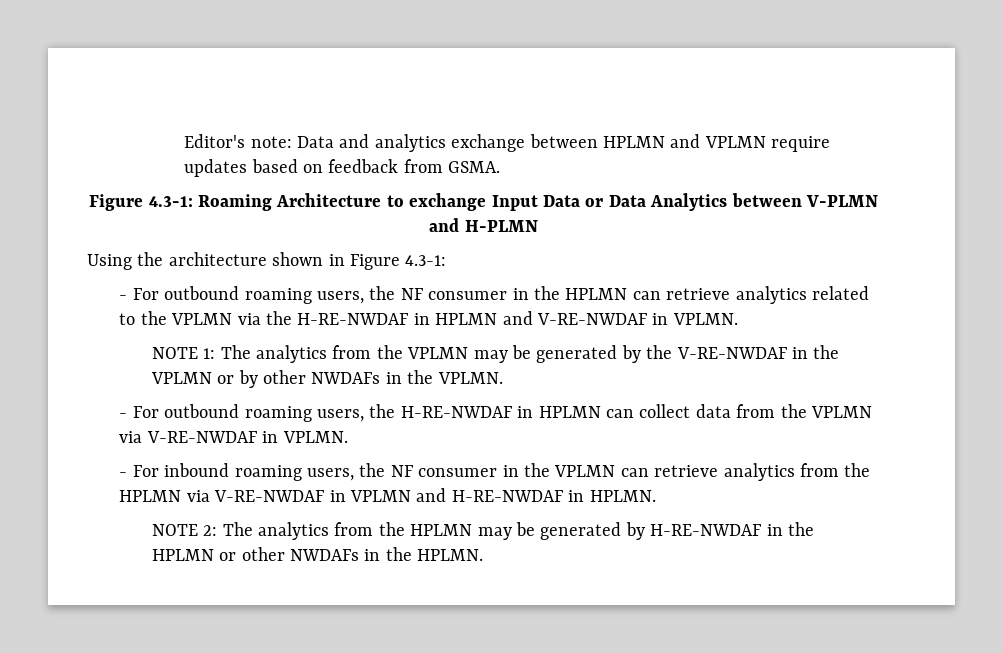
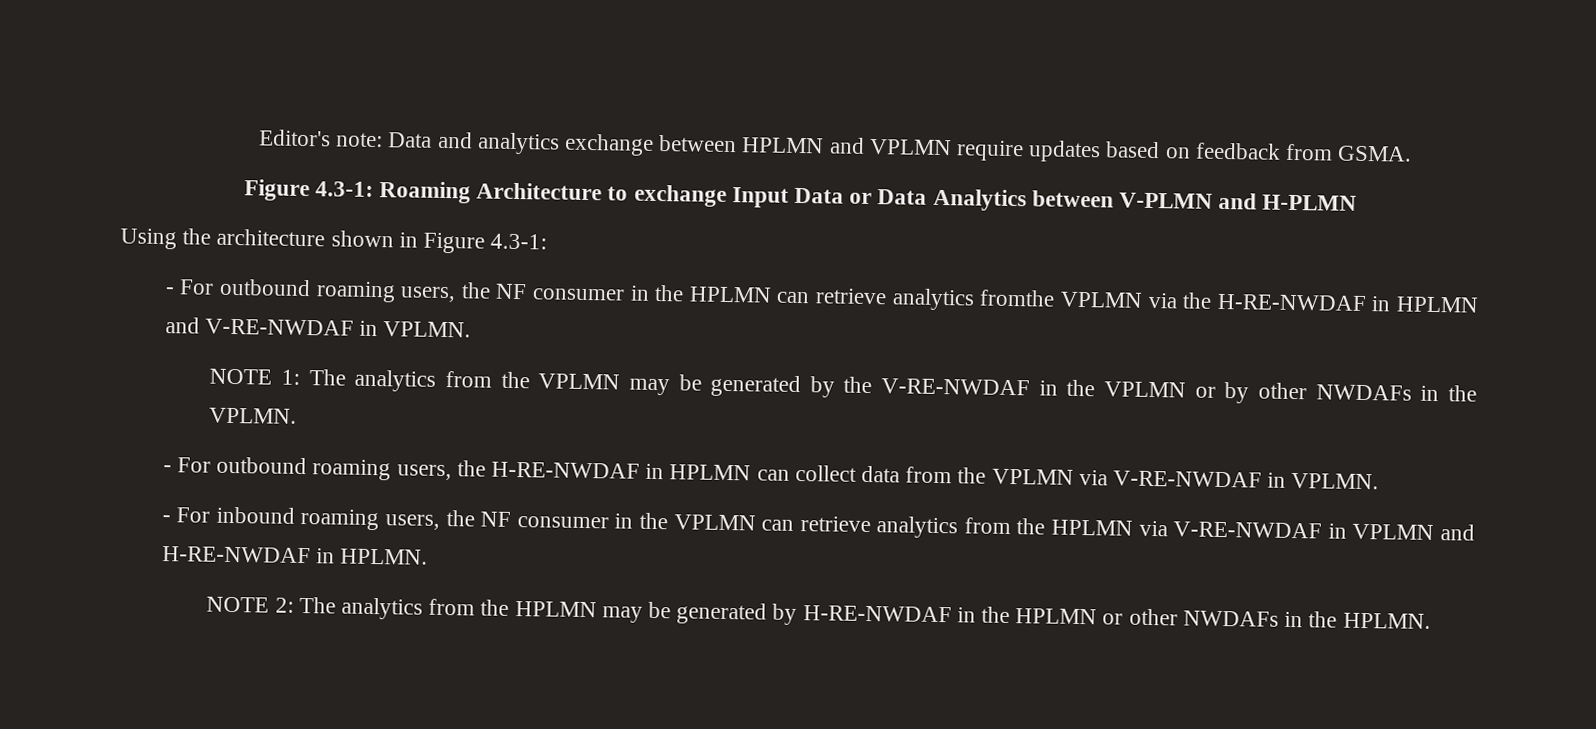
[811,286,869,300] [119,311,167,325] related to the -> [979,289,1056,307] fromthe

